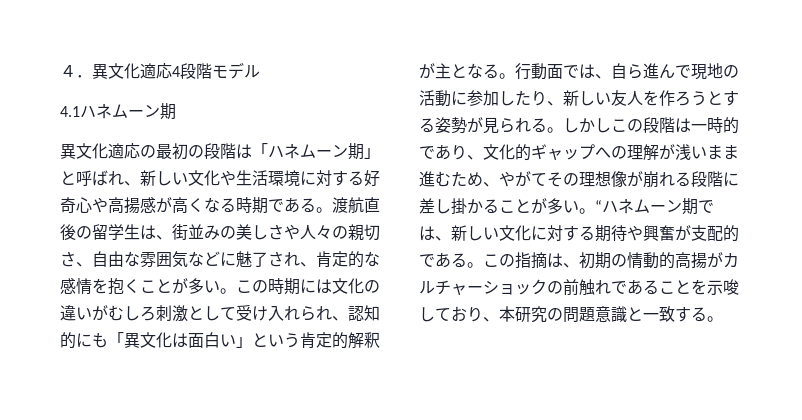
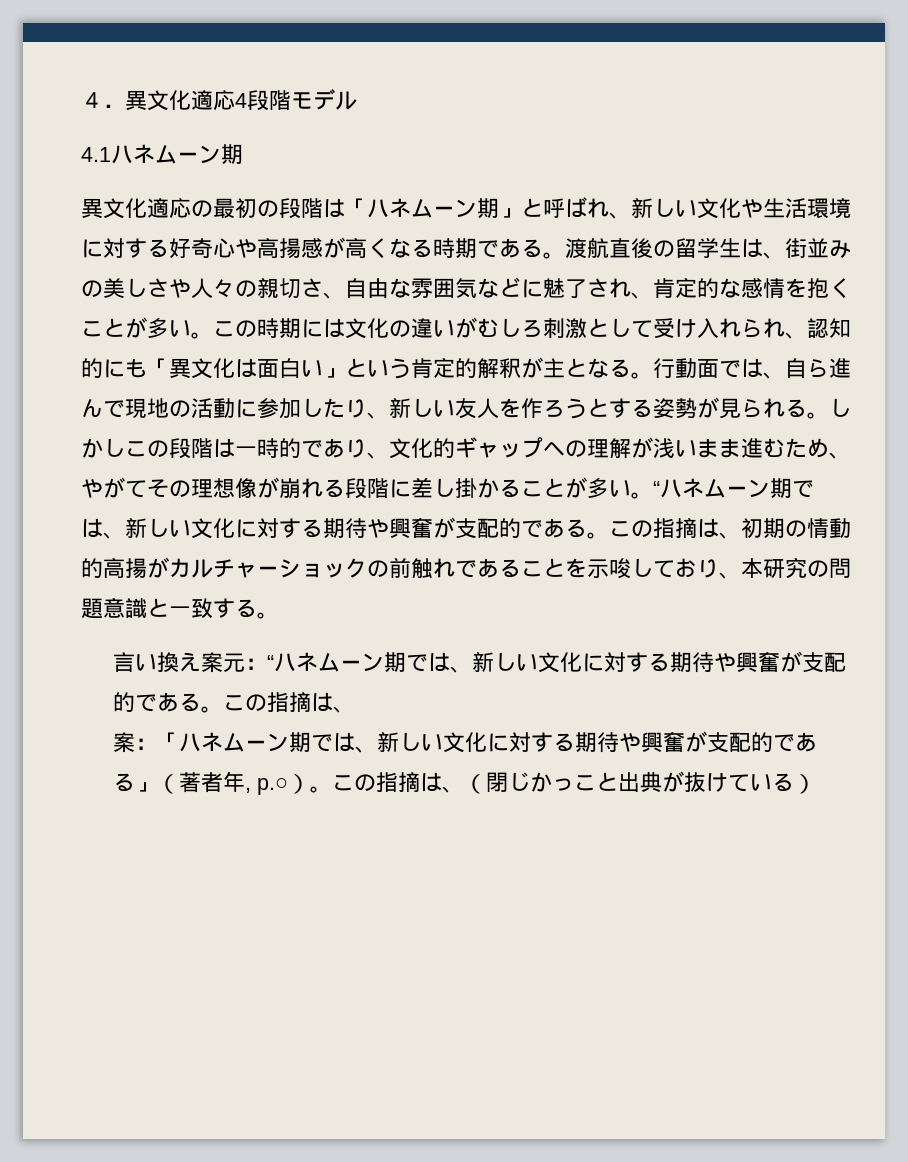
(723, 319) none -> [113,651,847,673] [113,692,356,713] [113,731,818,753] [113,771,817,795] // 言い換え案元：“ハネムーン期では、新しい文化に対する期待や興奮が支配的である。この指摘は、 // 案：「ハネムーン期では、新しい文化に対する期待や興奮が支配的である」（著者年, p.○）。この指摘は、（閉じかっこと出典が抜けている）

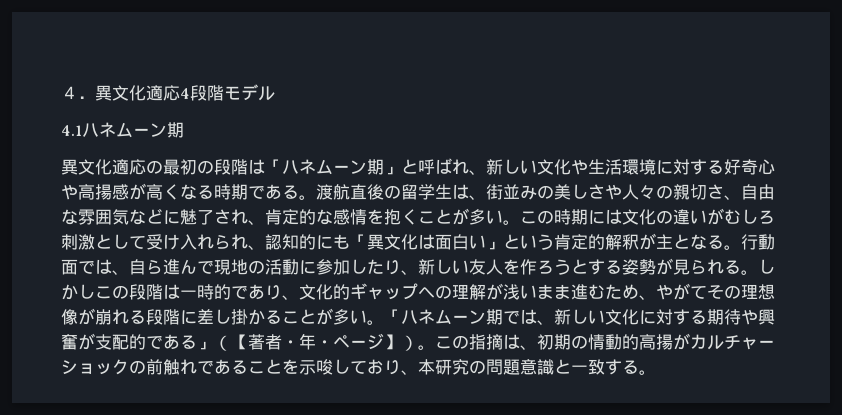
[653,481,660,496] “ -> [384,309,401,323] 「
(587, 528) none -> [197,333,418,351] 」（【著者・年・ページ】）
[113,651,847,673] [113,692,356,713] [113,731,818,753] [113,771,817,795] // 言い換え案元：“ハネムーン期では、新しい文化に対する期待や興奮が支配的である。この指摘は、 // 案：「ハネムーン期では、新しい文化に対する期待や興奮が支配的である」（著者年, p.○）。この指摘は、（閉じかっこと出典が抜けている） -> (656, 372) none

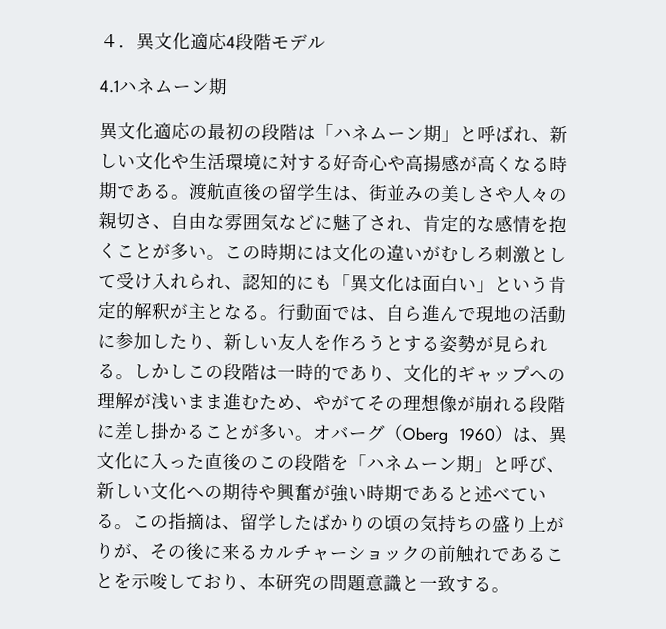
[384,309,707,325] 「ハネムーン期では、新しい文化に対する -> [312,424,568,445] [96,451,565,474] [96,481,223,500] オバーグ（Oberg 1960）は、異文化に入った直後のこの段階を「ハネムーン期」と呼び、新しい文化への
[95,333,690,351] 支配的である」（【著者・年・ページ】）。この指摘は、初期の情動的高揚が -> [330,483,547,503] [96,512,565,533] [95,541,258,561] 強い時期であると述べている。この指摘は、留学したばかりの頃の気持ちの盛り上がりが、その後に来る

